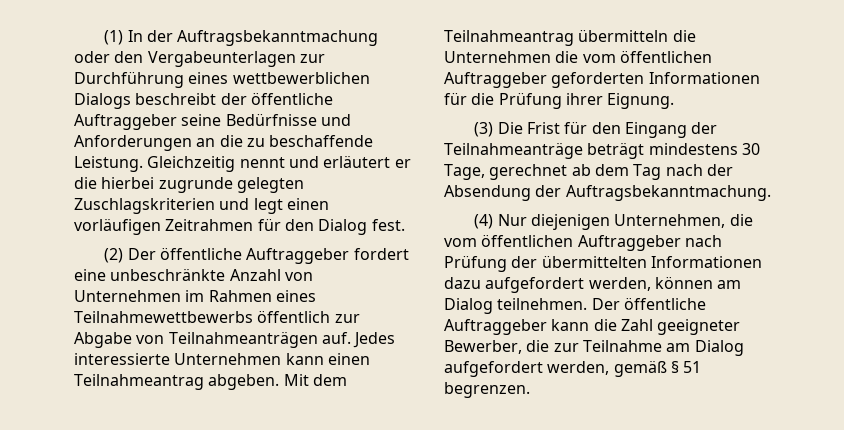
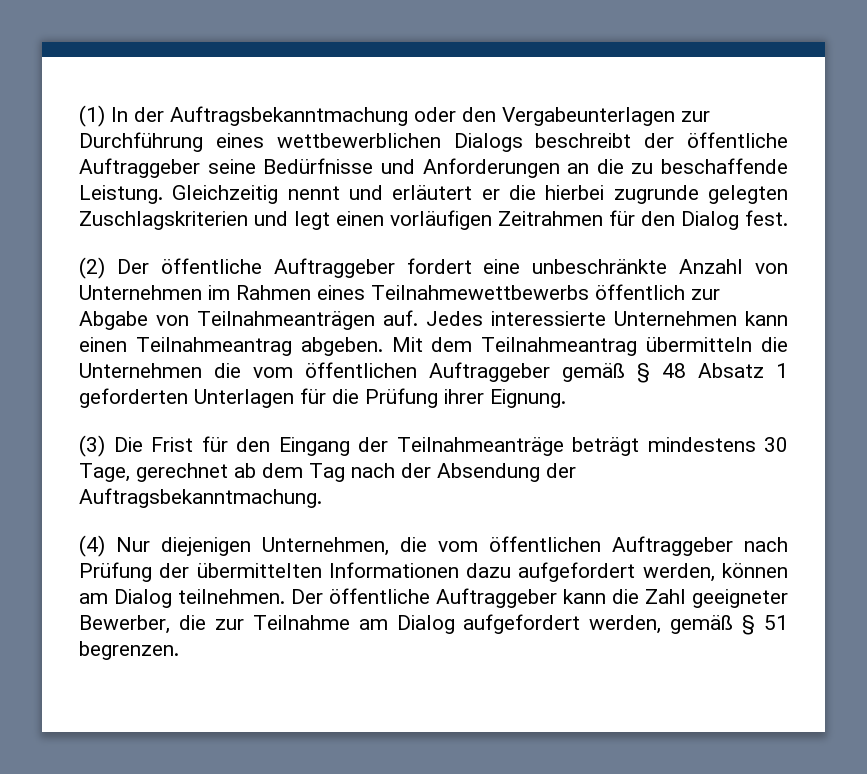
[551,72,760,88] geforderten Informationen -> [562,363,788,383] [79,388,294,408] gemäß § 48 Absatz 1 geforderten Unterlagen

